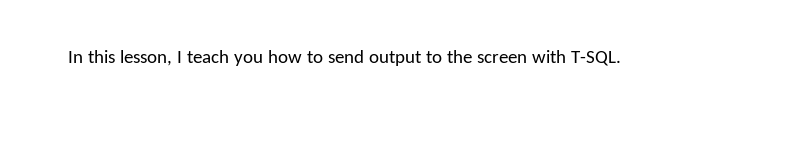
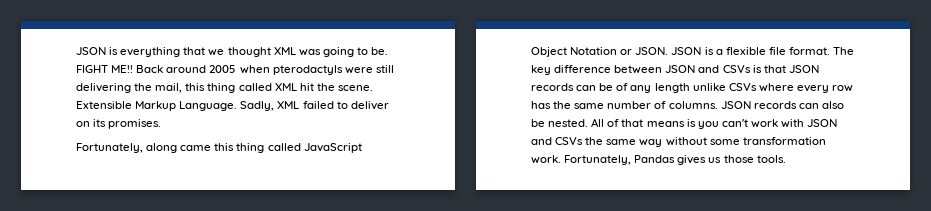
[68,50,621,66] In this lesson, I teach you how to send output to the screen with T-SQL. -> [76,47,389,57] [76,65,394,75] [76,83,373,93] [76,101,389,111] [76,119,162,129] [76,143,362,153] [531,47,855,57] [531,65,819,75] [531,83,854,93] [531,101,844,109] [531,118,838,129] [531,137,826,147] [531,155,786,165] JSON is everything that we thought XML was going to be. FIGHT ME!! Back around 2005 when pterodactyls were still delivering the mail, this thing called XML hit the scene. Extensible Markup Language. Sadly, XML failed to deliver on its promises. // Fortunately, along came this thing called JavaScript Object Notation or JSON. JSON is a flexible file format. The key difference between JSON and CSVs is that JSON records can be of any length unlike CSVs where every row has the same number of columns. JSON records can also be nested. All of that means is you can't work with JSON and CSVs the same way without some transformation work. Fortunately, Pandas gives us those tools.

